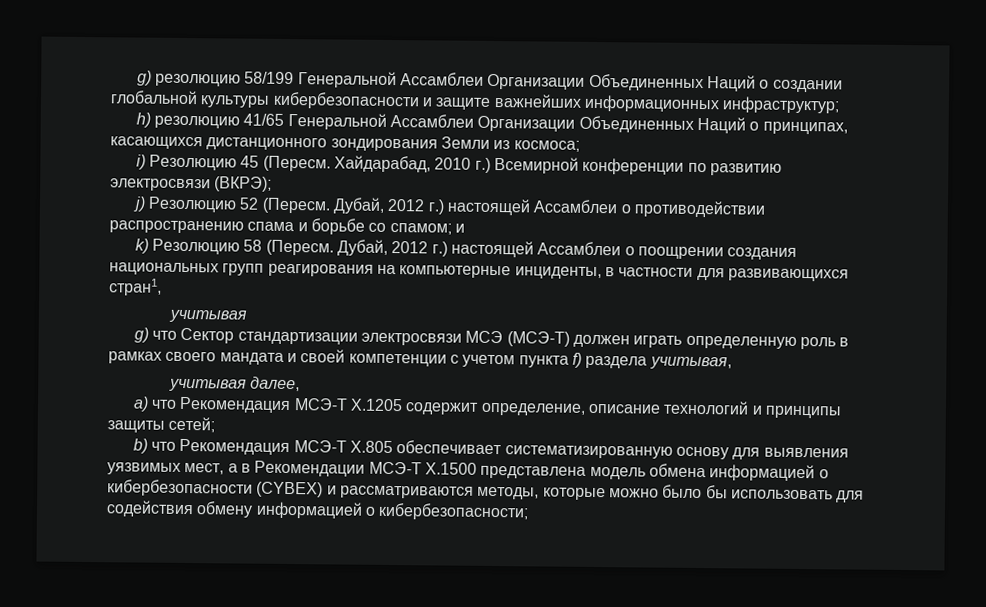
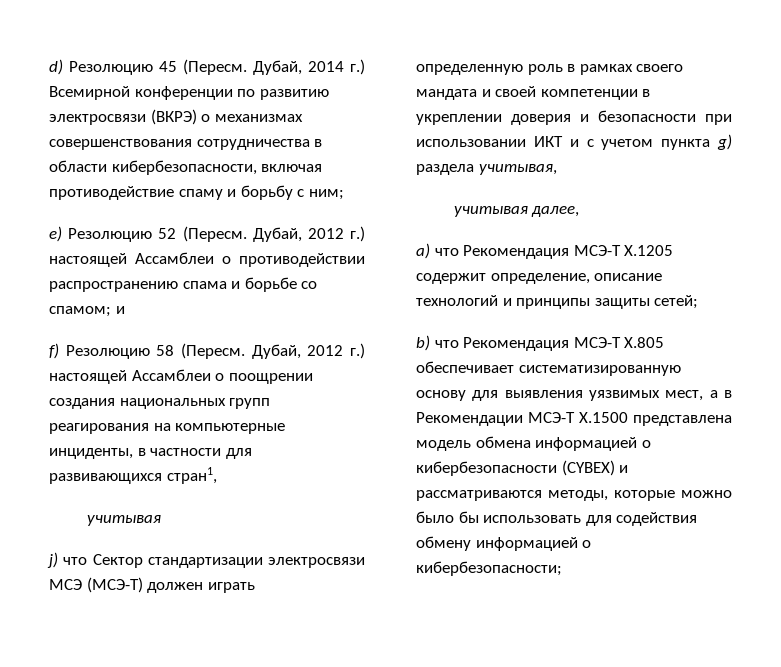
[136,70,843,93] [110,90,841,114] [135,112,848,135] [110,136,580,152] [135,154,146,170] g) резолюцию 58/199 Генеральной Ассамблеи Организации Объединенных Наций о создании глобальной культуры кибербезопасности и защите важнейших информационных инфраструктур; // h) резолюцию 41/65 Генеральной Ассамблеи Организации Объединенных Наций о принципах, касающихся дистанционного зондирования Земли из космоса; // i) -> [49,59,63,75] d)
[334,155,472,173] Хайдарабад, 2010 -> [253,60,344,75] Дубай, 2014
[214,176,273,192] [132,196,146,212] (ВКРЭ); // j) -> [150,109,303,125] [49,139,323,150] [49,160,323,175] [49,185,344,200] [49,226,62,242] (ВКРЭ) о механизмах совершенствования сотрудничества в области кибербезопасности, включая противодействие спаму и борьбу с ним; // e)
[134,238,149,254] k) -> [49,343,59,359] f)
[133,327,149,343] g) -> [47,552,58,568] j)
(447, 360) none -> [642,89,651,97] [416,110,732,125] [416,136,579,147] в укреплении доверия и безопасности при использовании ИКТ и
[571,352,582,368] f) -> [717,134,732,150] g)

